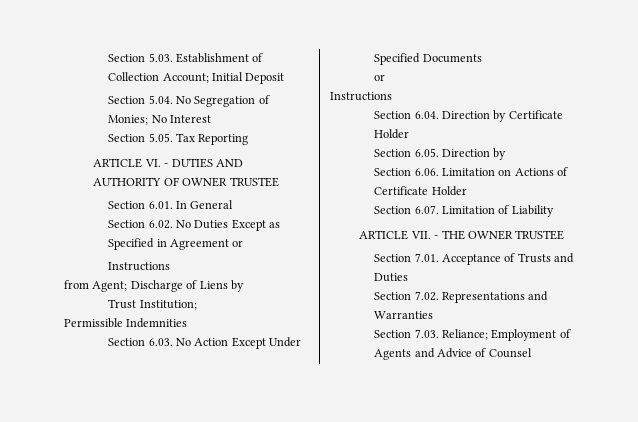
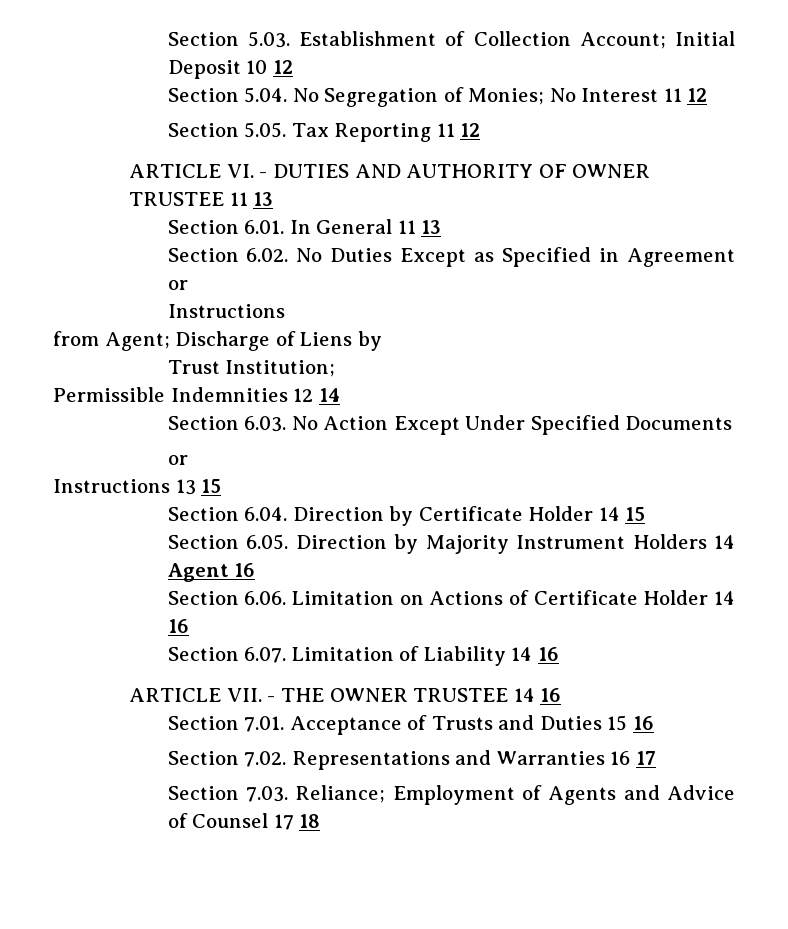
(285, 78) none -> [246,60,293,74] 10 12
(211, 119) none -> [663,88,708,102] 11 12
(249, 139) none -> [436,123,481,137] 11 12
(279, 182) none -> [229,192,274,206] 11 13
(234, 204) none -> [397,220,442,234] 11 13
(188, 323) none -> [293,388,340,402] 12 14
(392, 96) none -> [175,479,222,495] 13 15
(410, 134) none -> [598,507,646,521] 14 15
(507, 154) none -> [425,534,735,554] [167,563,256,582] Majority Instrument Holders 14 Agent 16
(467, 191) none -> [714,591,735,605] [167,619,189,633] 14 16
(554, 211) none -> [511,647,559,661] 14 16
(565, 235) none -> [513,688,562,702] 14 16
(409, 277) none -> [607,715,654,731] 15 16
(434, 315) none -> [610,751,656,765] 16 17
(532, 353) none -> [273,814,321,830] 17 18

